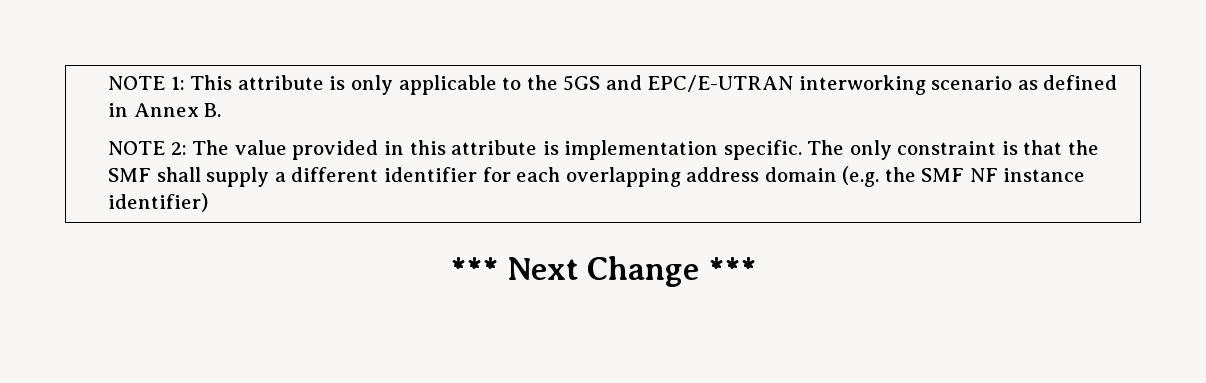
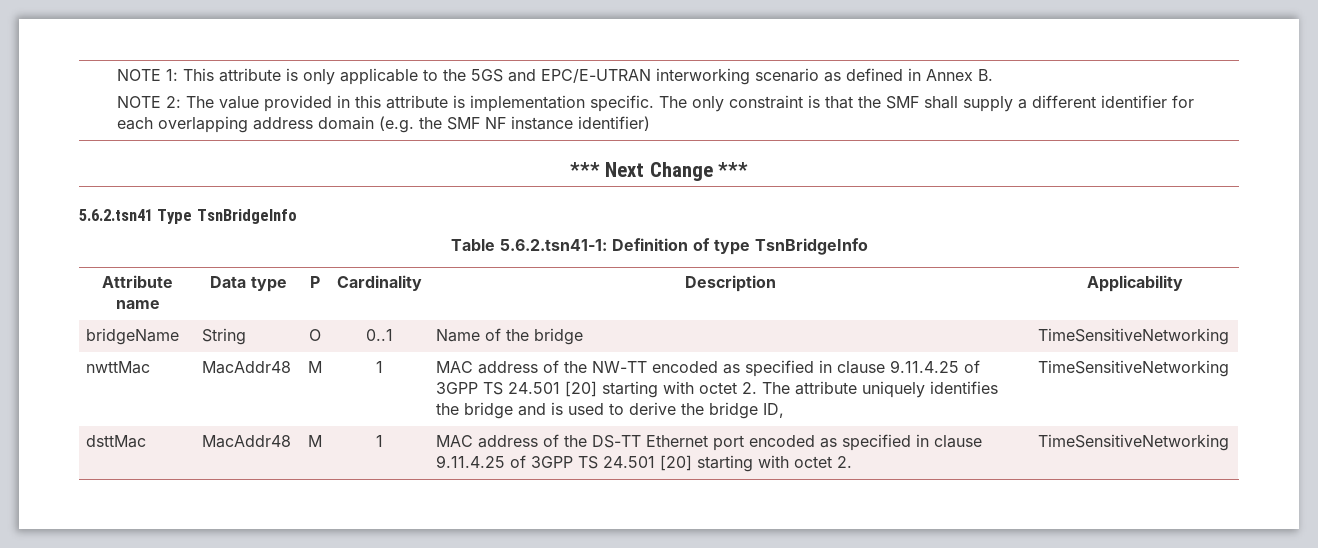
(756, 268) none -> [79,209,297,224] [450,238,868,255] [102,275,173,288] [115,300,160,309] [209,276,287,292] [310,276,320,288] [337,275,422,291] [685,275,777,292] [1087,275,1183,292] [86,328,180,345] [202,328,247,345] [309,329,321,341] [366,329,393,341] [436,328,584,345] [1038,328,1230,345] [86,361,151,374] [202,361,292,374] [308,361,322,373] [376,361,383,373] [436,360,981,377] [436,381,999,398] [436,402,785,419] [1038,360,1230,377] [86,435,147,448] [202,435,292,448] [308,435,322,447] [376,435,383,447] [436,434,983,451] [436,455,853,472] [1038,434,1230,451] // 5.6.2.tsn41 Type TsnBridgeInfo // Table 5.6.2.tsn41-1: Definition of type TsnBridgeInfo // Attribute name | Data type | P | Cardinality | Description | Applicability // bridgeName | String | O | 0..1 | Name of the bridge | TimeSensitiveNetworking // nwttMac | MacAddr48 | M | 1 | MAC address of the NW-TT encoded as specified in clause 9.11.4.25 of 3GPP TS 24.501 [20] starting with octet 2. The attribute uniquely identifies the bridge and is used to derive the bridge ID, | TimeSensitiveNetworking // dsttMac | MacAddr48 | M | 1 | MAC address of the DS-TT Ethernet port encoded as specified in clause 9.11.4.25 of 3GPP TS 24.501 [20] starting with octet 2. | TimeSensitiveNetworking

